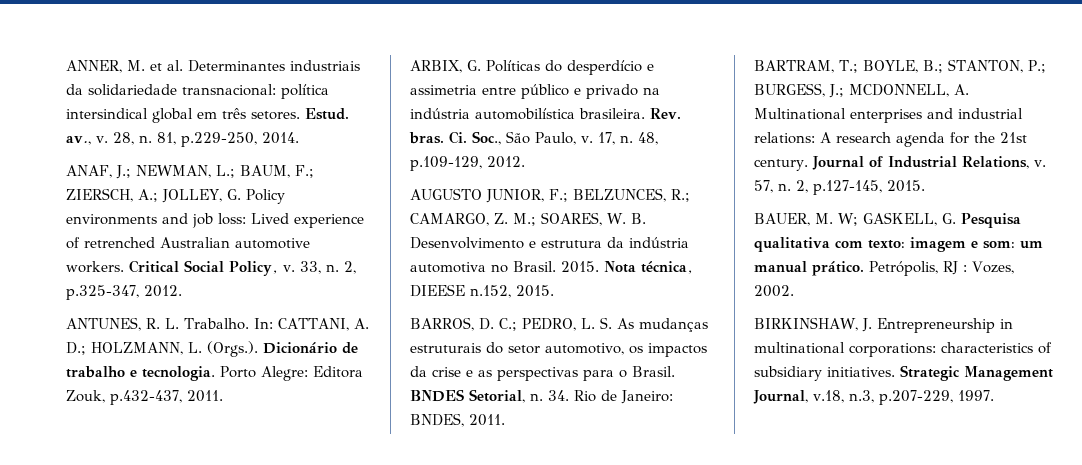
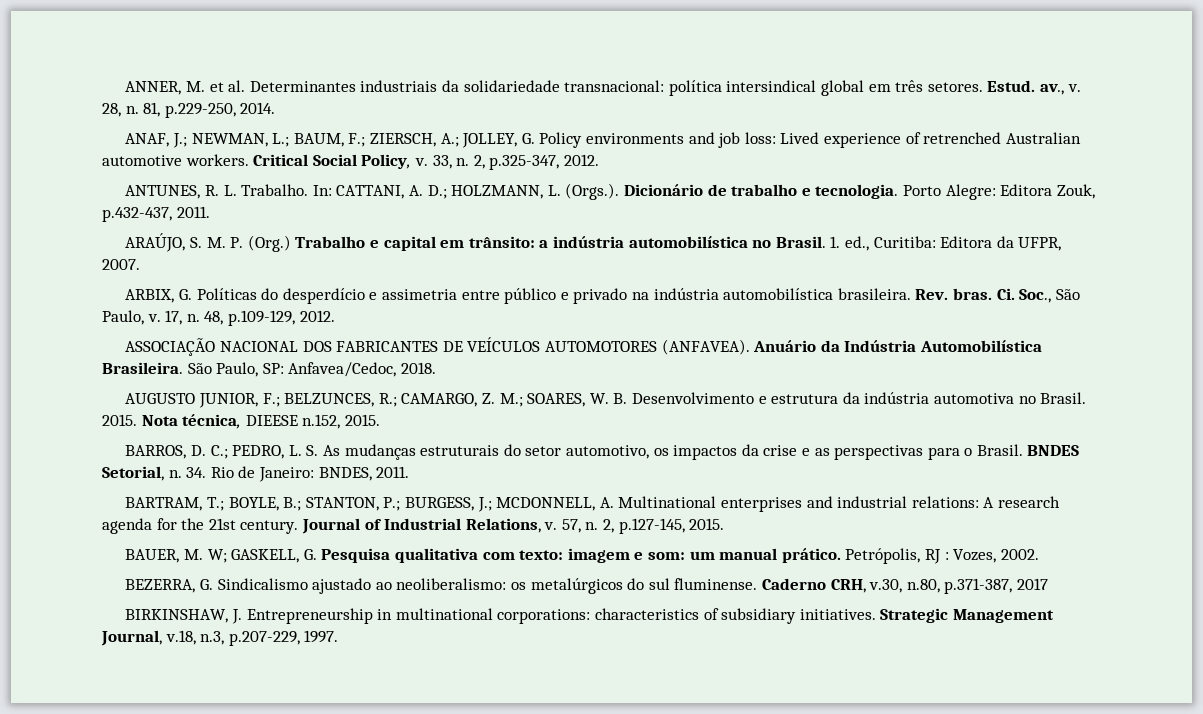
(223, 396) none -> [125,233,1062,252] [102,259,140,270] // ARAÚJO, S. M. P. (Org.) Trabalho e capital em trânsito: a indústria automobilística no Brasil. 1. ed., Curitiba: Editora da UFPR, 2007.
(525, 162) none -> [125,337,1042,356] [102,362,436,377] // ASSOCIAÇÃO NACIONAL DOS FABRICANTES DE VEÍCULOS AUTOMOTORES (ANFAVEA). Anuário da Indústria Automobilística Brasileira. São Paulo, SP: Anfavea/Cedoc, 2018.
(794, 291) none -> [125,578,1048,594] // BEZERRA, G. Sindicalismo ajustado ao neoliberalismo: os metalúrgicos do sul fluminense. Caderno CRH, v.30, n.80, p.371-387, 2017

